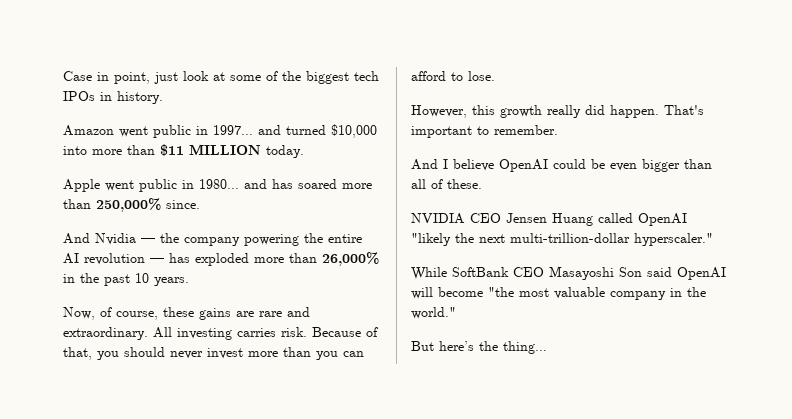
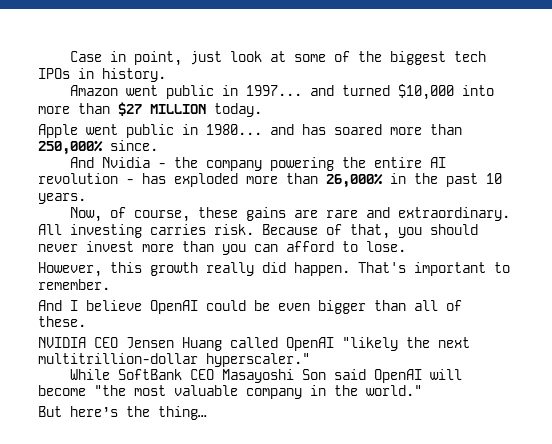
[160,144,184,156] $11 -> [118,102,142,116] $27
[141,238,155,243] — -> [158,163,167,168] -
[150,258,164,263] — -> [126,179,134,184] -
[510,233,630,243] multi-trillion-dollar -> [38,353,198,364] multitrillion-dollar

